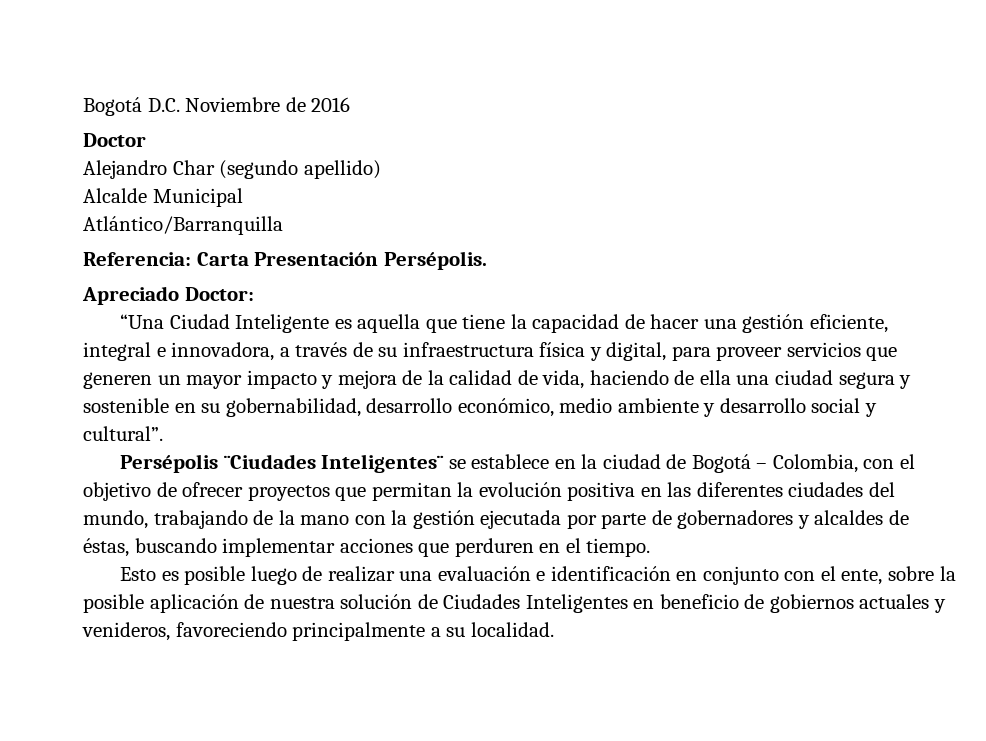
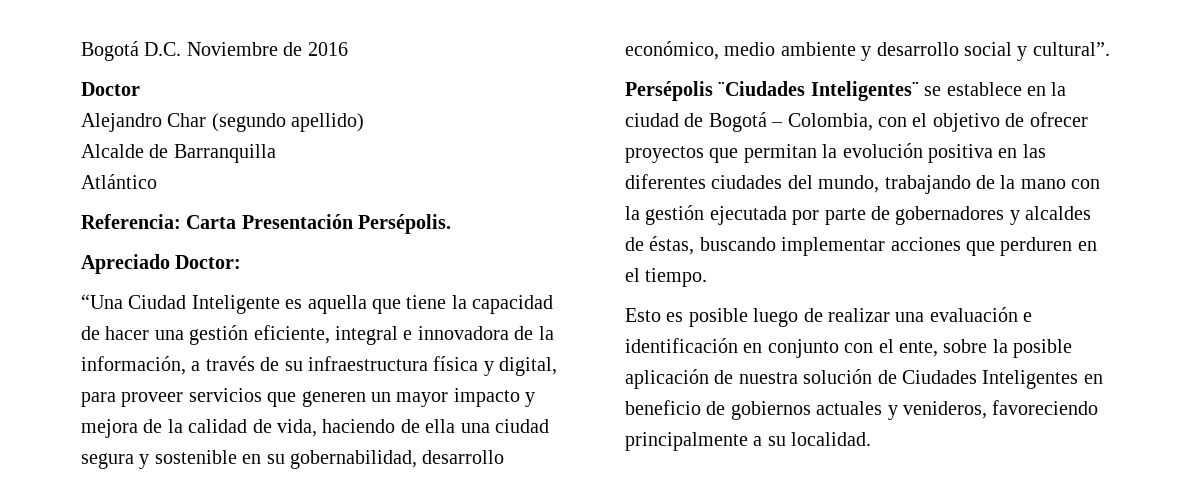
[152,188,243,207] [83,216,283,235] Municipal // Atlántico/Barranquilla -> [149,144,276,163] [81,174,157,189] de Barranquilla // Atlántico
[171,342,275,361] innovadora, -> [417,326,554,340] [81,356,186,375] innovadora de la información,

